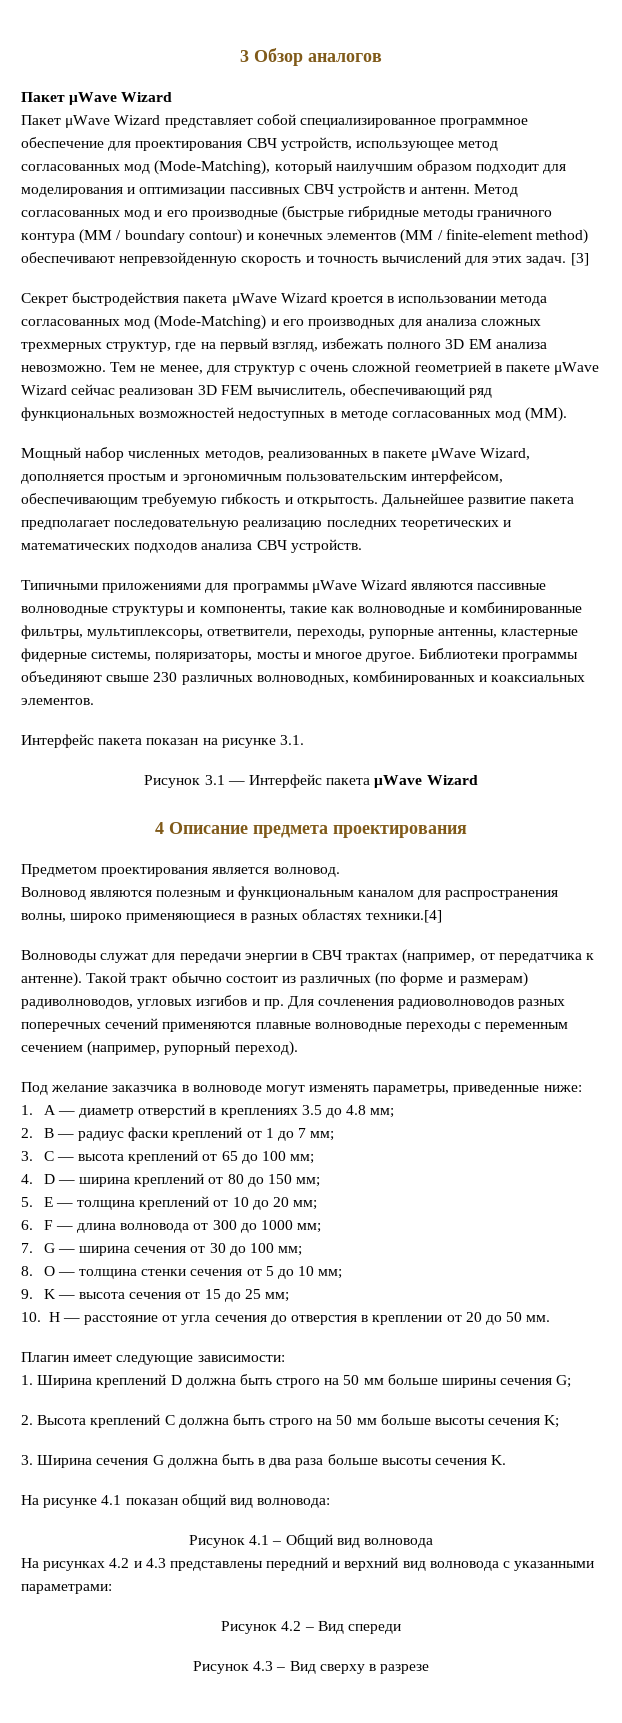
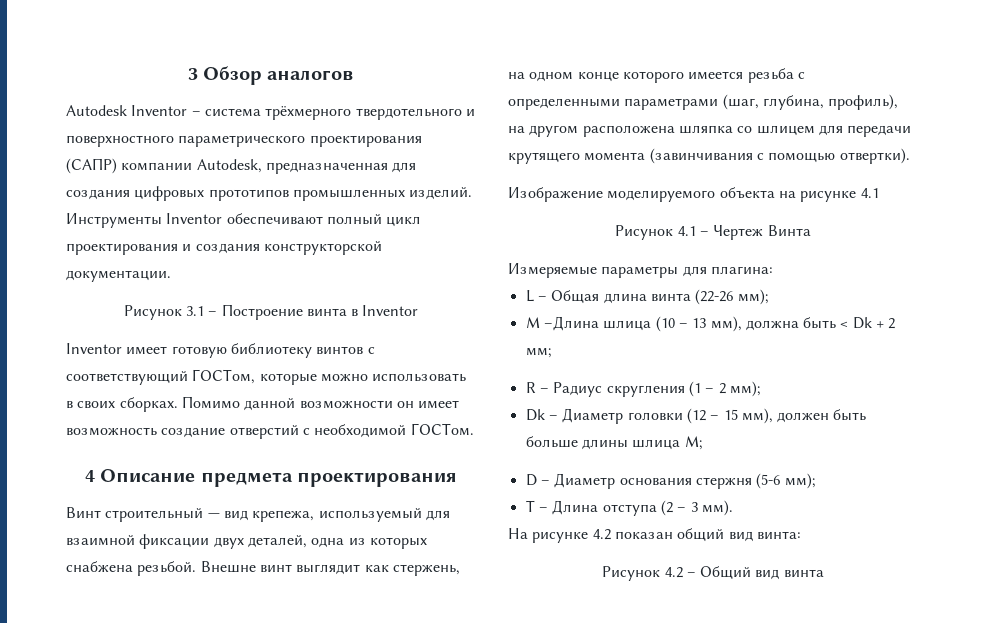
[21,92,173,105] [21,114,529,128] [21,137,499,151] [21,160,567,175] [21,183,519,197] [21,206,553,221] [21,229,589,244] [21,252,589,266] [21,292,548,306] [21,315,542,330] [21,338,547,352] [21,361,600,375] [21,384,493,398] [21,407,568,422] [21,447,531,461] [21,470,503,484] [21,493,575,507] [21,520,511,530] [21,539,362,553] [21,580,547,593] [21,602,583,616] [21,625,579,639] [21,648,579,662] [21,671,586,685] [21,698,94,705] [21,734,304,748] [144,774,478,788] [155,822,467,838] [21,864,340,877] [21,886,559,900] [21,909,443,923] [21,949,595,964] [21,972,528,987] [21,995,566,1009] [21,1018,569,1032] [21,1041,298,1056] [21,1082,582,1095] [21,1104,395,1118] [21,1127,335,1141] [21,1150,315,1164] [21,1173,321,1187] [21,1196,318,1210] [21,1220,322,1233] [21,1243,303,1256] [21,1266,343,1279] [21,1289,290,1302] [21,1312,551,1325] [21,1352,285,1365] [21,1374,572,1388] [21,1414,560,1428] [21,1454,507,1468] [21,1494,331,1508] [189,1534,433,1548] [21,1557,595,1571] [21,1584,112,1594] [221,1621,401,1634] [192,1661,430,1674] Пакет μWave Wizard // Пакет μWave Wizard представляет собой специализированное программное обеспечение для проектирования СВЧ устройств, использующее метод согласованных мод (Mode-Matching), который наилучшим образом подходит для моделирования и оптимизации пассивных СВЧ устройств и антенн. Метод согласованных мод и его производные (быстрые гибридные методы граничного контура (MM / boundary contour) и конечных элементов (MM / finite-element method) обеспечивают непревзойденную скорость и точность вычислений для этих задач. [3] // Секрет быстродействия пакета μWave Wizard кроется в использовании метода согласованных мод (Mode-Matching) и его производных для анализа сложных трехмерных структур, где на первый взгляд, избежать полного 3D EM анализа невозможно. Тем не менее, для структур с очень сложной геометрией в пакете μWave Wizard сейчас реализован 3D FEM вычислитель, обеспечивающий ряд функциональных возможностей недоступных в методе согласованных мод (MM). // Мощный набор численных методов, реализованных в пакете μWave Wizard, дополняется простым и эргономичным пользовательским интерфейсом, обеспечивающим требуемую гибкость и открытость. Дальнейшее развитие пакета предполагает последовательную реализацию последних теоретических и математических подходов анализа СВЧ устройств. // Типичными приложениями для программы μWave Wizard являются пассивные волноводные структуры и компоненты, такие как волноводные и комбинированные фильтры, мультиплексоры, ответвители, переходы, рупорные антенны, кластерные фидерные системы, поляризаторы, мосты и многое другое. Библиотеки программы объединяют свыше 230 различных волноводных, комбинированных и коаксиальных элементов. // Интерфейс пакета показан на рисунке 3.1. // Рисунок 3.1 — Интерфейс пакета μWave Wizard // 4 Описание предмета проектирования // Предметом проектирования является волновод. // Волновод являются полезным и функциональным каналом для распространения волны, широко применяющиеся в разных областях техники.[4] // Волноводы служат для передачи энергии в СВЧ трактах (например, от передатчика к антенне). Такой тракт обычно состоит из различных (по форме и размерам) радиволноводов, угловых изгибов и пр. Для сочленения радиоволноводов разных поперечных сечений применяются плавные волноводные переходы с переменным сечением (например, рупорный переход). // Под желание заказчика в волноводе могут изменять параметры, приведенные ниже: // 1. A — диаметр отверстий в креплениях 3.5 до 4.8 мм; // 2. B — радиус фаски креплений от 1 до 7 мм; // 3. C — высота креплений от 65 до 100 мм; // 4. D — ширина креплений от 80 до 150 мм; // 5. E — толщина креплений от 10 до 20 мм; // 6. F — длина волновода от 300 до 1000 мм; // 7. G — ширина сечения от 30 до 100 мм; // 8. O — толщина стенки сечения от 5 до 10 мм; // 9. K — высота сечения от 15 до 25 мм; // 10. H — расстояние от угла сечения до отверстия в креплении от 20 до 50 мм. // Плагин имеет следующие зависимости: // 1. Ширина креплений D должна быть строго на 50 мм больше ширины сечения G; // 2. Высота креплений C должна быть строго на 50 мм больше высоты сечения K; // 3. Ширина сечения G должна быть в два раза больше высоты сечения K. // На рисунке 4.1 показан общий вид волновода: // Рисунок 4.1 – Общий вид волновода // На рисунках 4.2 и 4.3 представлены передний и верхний вид волновода с указанными параметрами: // Рисунок 4.2 – Вид спереди // Рисунок 4.3 – Вид сверху в разрезе -> [66,105,475,120] [66,135,422,147] [66,158,417,174] [66,186,473,201] [66,213,422,228] [66,241,382,255] [66,270,171,282] [123,304,419,320] [66,343,375,358] [66,369,467,385] [66,396,460,412] [66,423,474,439] [84,469,458,487] [66,507,450,522] [66,534,427,549] [66,561,460,576] [508,68,805,83] [508,94,899,110] [508,125,912,137] [508,148,910,164] [508,187,879,202] [615,225,811,240] [508,263,773,278] [525,289,769,305] [525,316,896,332] [525,348,552,358] [525,381,761,397] [525,408,867,424] [525,436,703,450] [525,473,816,489] [525,500,733,516] [508,528,801,543] [602,566,824,581] Autodesk Inventor – система трёхмерного твердотельного и поверхностного параметрического проектирования (САПР) компании Autodesk, предназначенная для создания цифровых прототипов промышленных изделий. Инструменты Inventor обеспечивают полный цикл проектирования и создания конструкторской документации. // Рисунок 3.1 – Построение винта в Inventor // Inventor имеет готовую библиотеку винтов с соответствующий ГОСТом, которые можно использовать в своих сборках. Помимо данной возможности он имеет возможность создание отверстий с необходимой ГОСТом. // 4 Описание предмета проектирования // Винт строительный — вид крепежа, используемый для взаимной фиксации двух деталей, одна из которых снабжена резьбой. Внешне винт выглядит как стержень, на одном конце которого имеется резьба с определенными параметрами (шаг, глубина, профиль), на другом расположена шляпка со шлицем для передачи крутящего момента (завинчивания с помощью отвертки). // Изображение моделируемого объекта на рисунке 4.1 // Рисунок 4.1 – Чертеж Винта // Измеряемые параметры для плагина: // L – Общая длина винта (22-26 мм); // M –Длина шлица (10 – 13 мм), должна быть < Dk + 2 мм; // R – Радиус скругления (1 – 2 мм); // Dk – Диаметр головки (12 – 15 мм), должен быть больше длины шлица M; // D – Диаметр основания стержня (5-6 мм); // T – Длина отступа (2 – 3 мм). // На рисунке 4.2 показан общий вид винта: // Рисунок 4.2 – Общий вид винта

